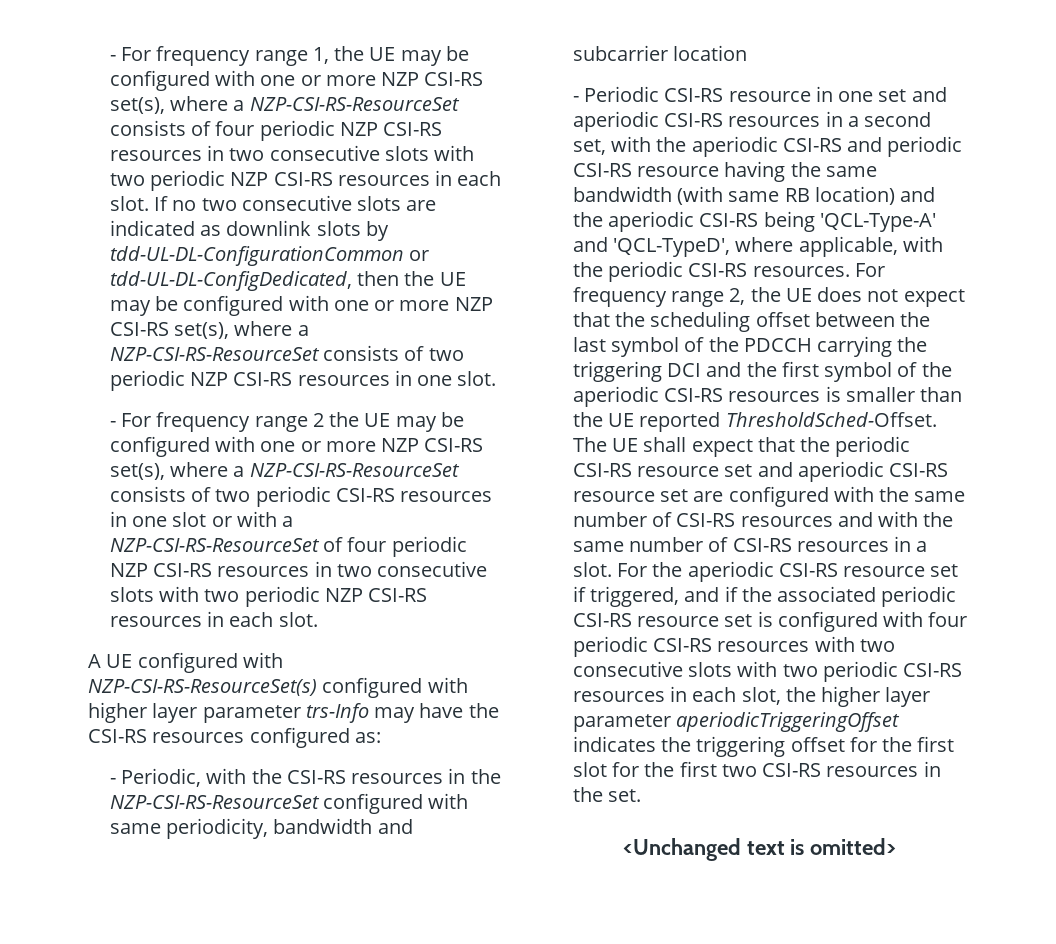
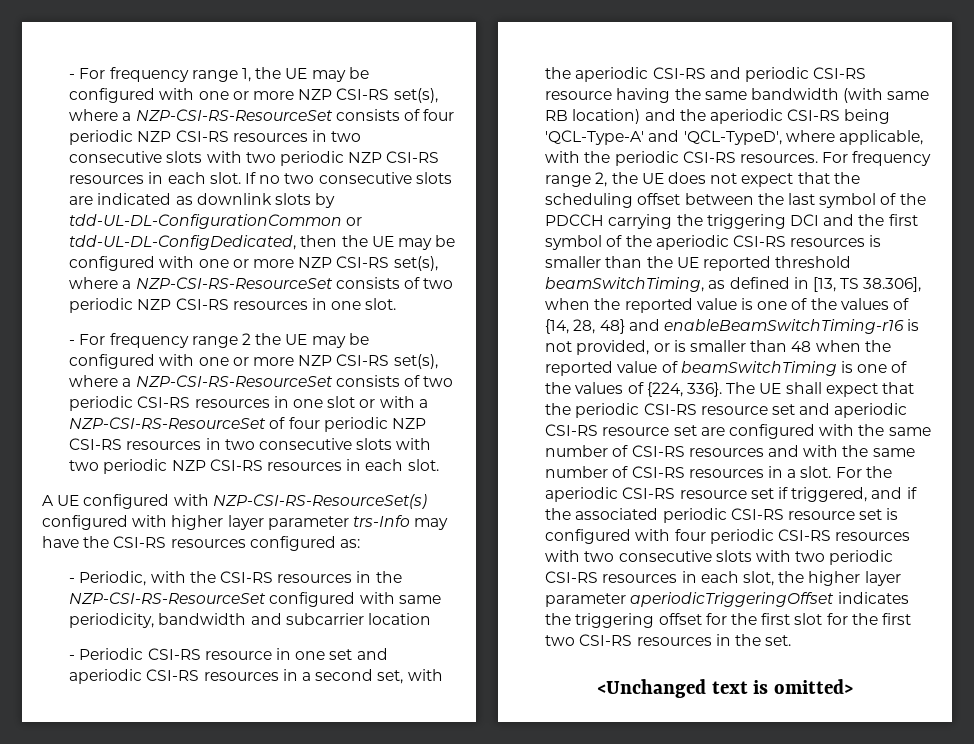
[725,412,937,427] ThresholdSched-Offset. -> [775,256,852,268] [545,277,922,292] [545,298,909,313] [545,319,920,334] [545,340,891,355] [545,361,908,376] [545,382,723,397] threshold beamSwitchTiming, as defined in [13, TS 38.306], when the reported value is one of the values of {14, 28, 48} and enableBeamSwitchTiming-r16 is not provided, or is smaller than 48 when the reported value of beamSwitchTiming is one of the values of {224, 336}.

